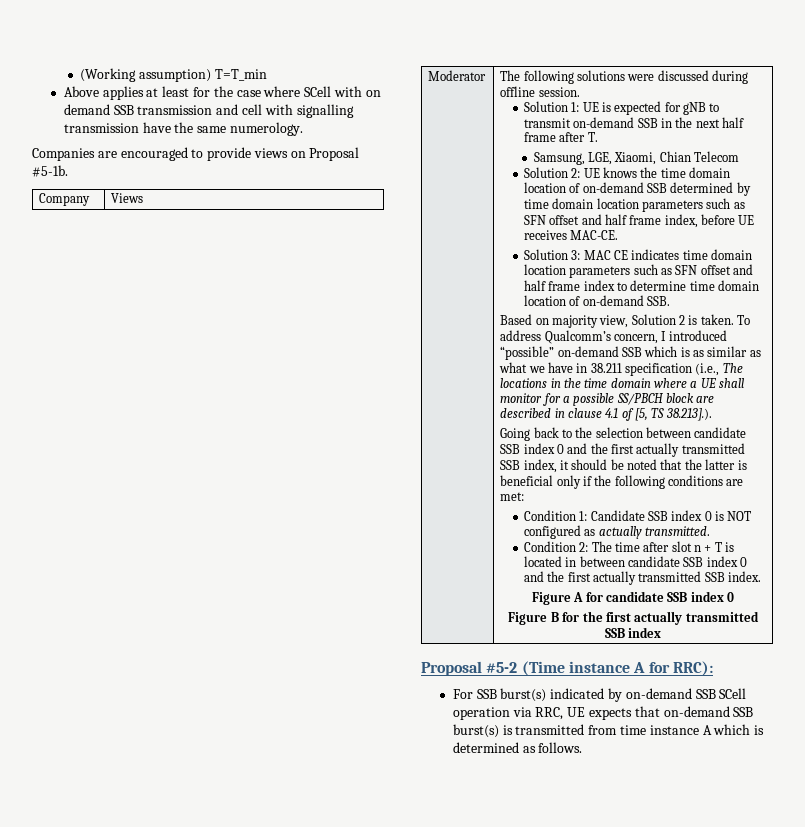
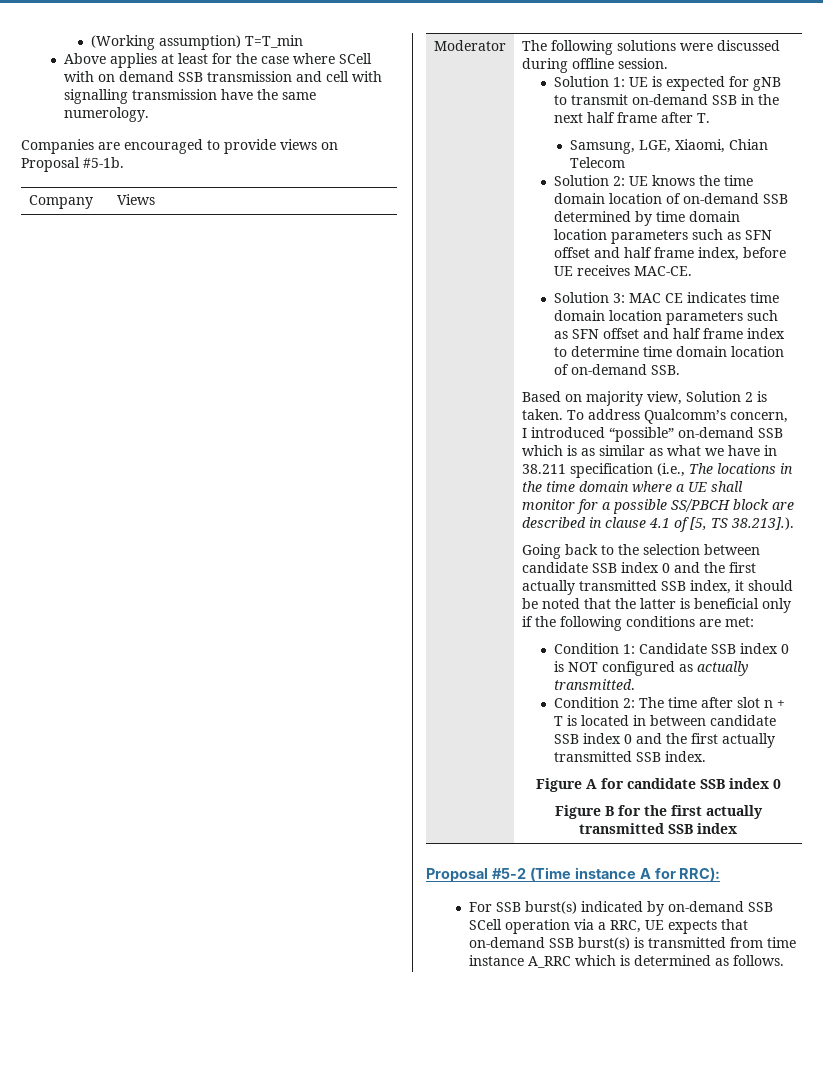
(532, 712) none -> [597,922,606,930] a
[702,725,712,735] A -> [527,956,571,968] A_RRC

